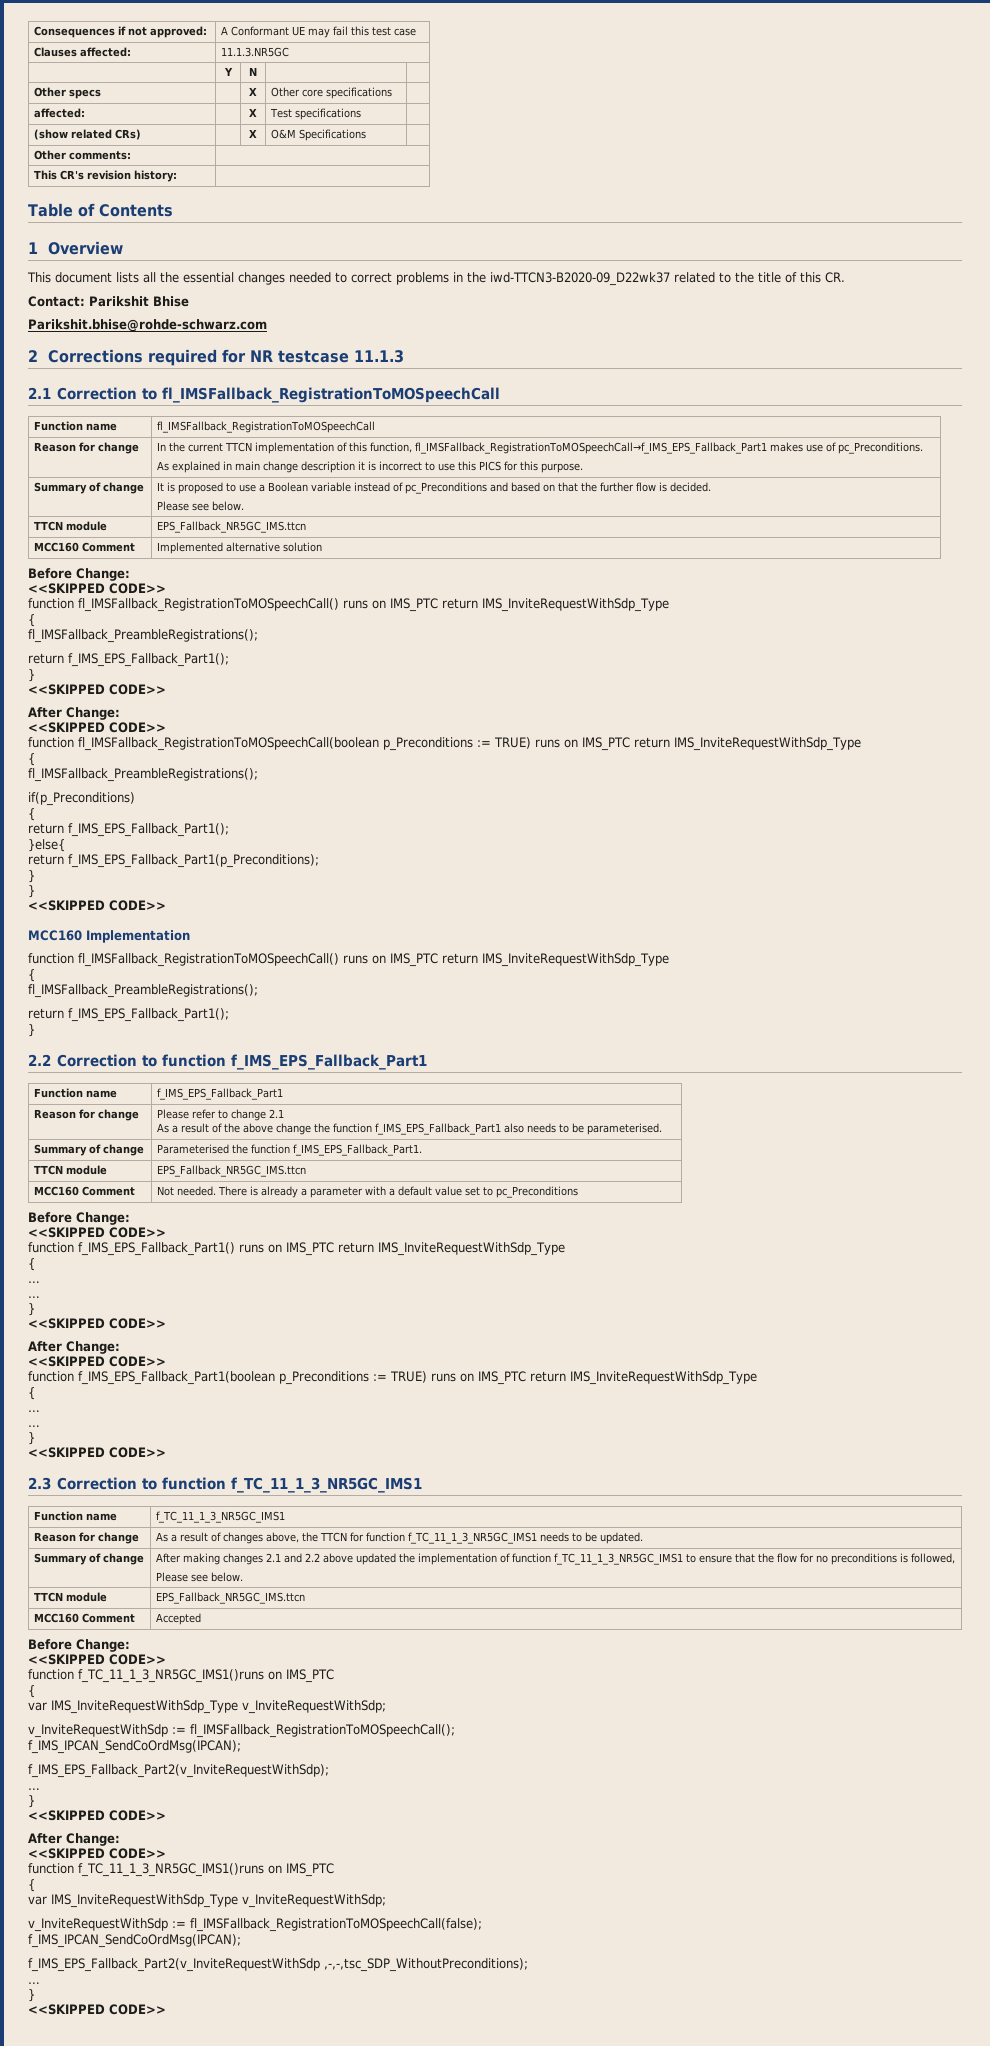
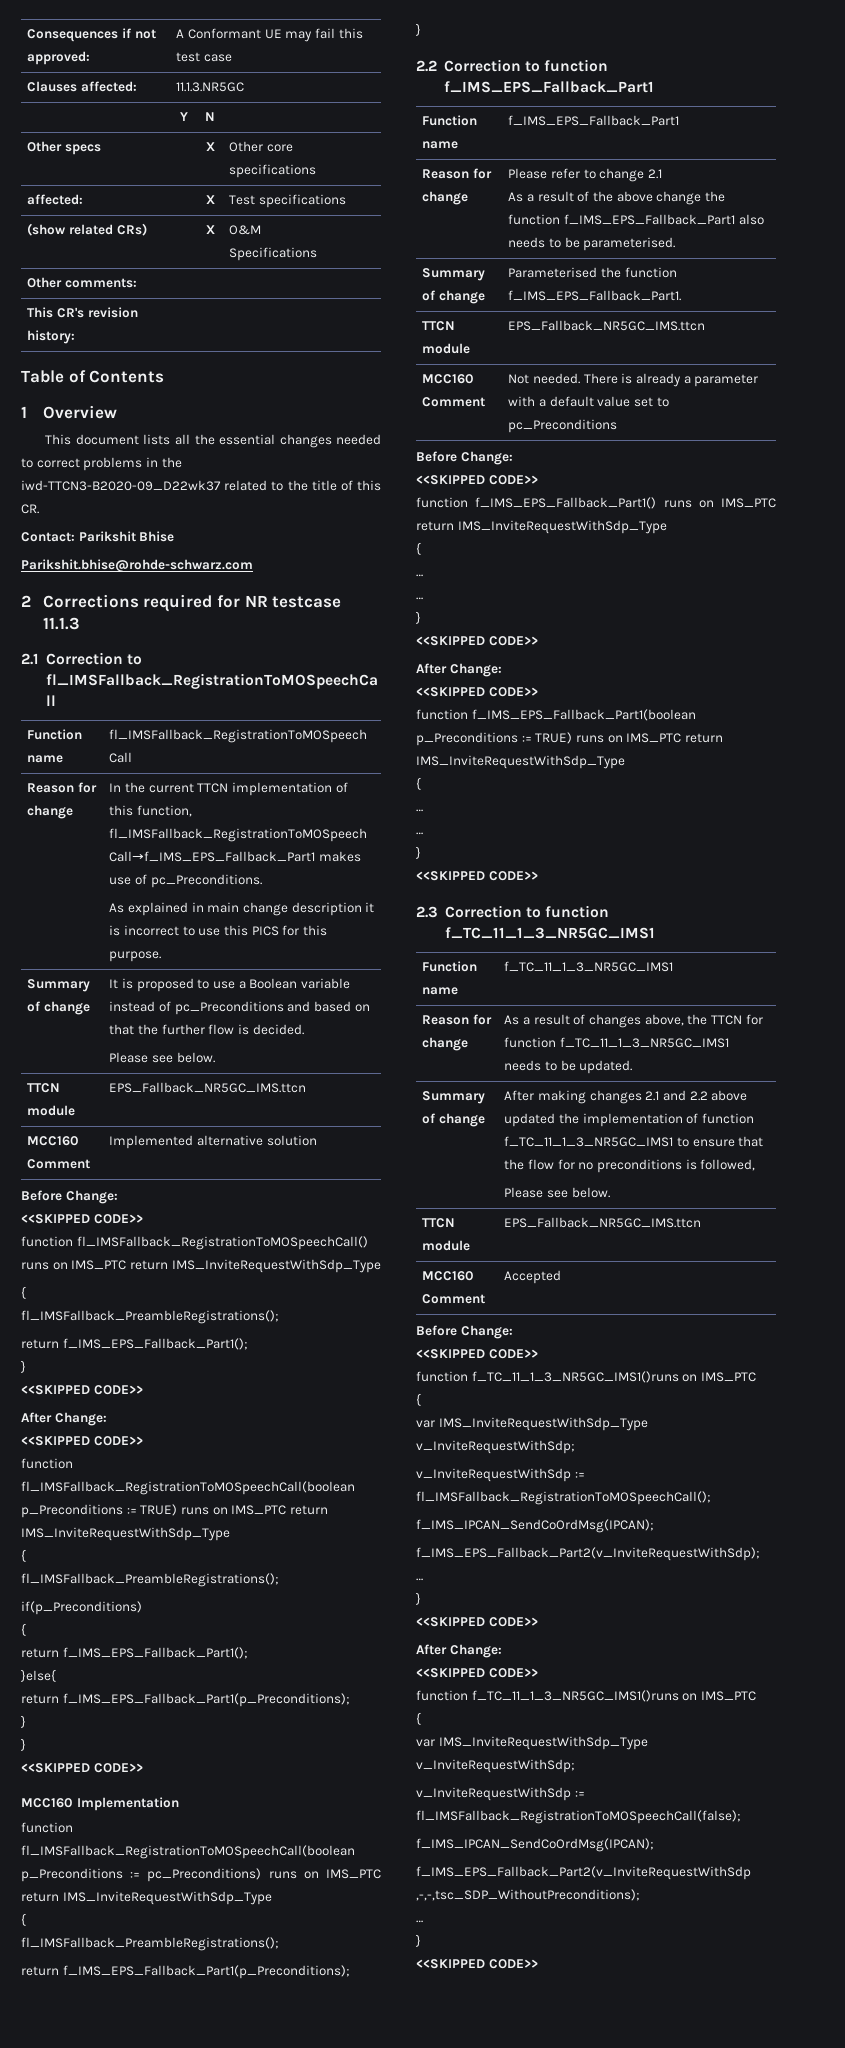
[78,953,669,967] [28,969,35,982] [28,984,258,998] [28,1008,229,1022] fl_IMSFallback_RegistrationToMOSpeechCall() runs on IMS_PTC return IMS_InviteRequestWithSdp_Type // { // fl_IMSFallback_PreambleRegistrations(); // return f_IMS_EPS_Fallback_Part1(); -> [21,1845,355,1859] [21,1868,381,1882] [21,1891,272,1905] [21,1913,26,1926] [21,1937,279,1951] [21,1965,350,1979] fl_IMSFallback_RegistrationToMOSpeechCall(boolean p_Preconditions := pc_Preconditions) runs on IMS_PTC return IMS_InviteRequestWithSdp_Type // { // fl_IMSFallback_PreambleRegistrations(); // return f_IMS_EPS_Fallback_Part1(p_Preconditions);

